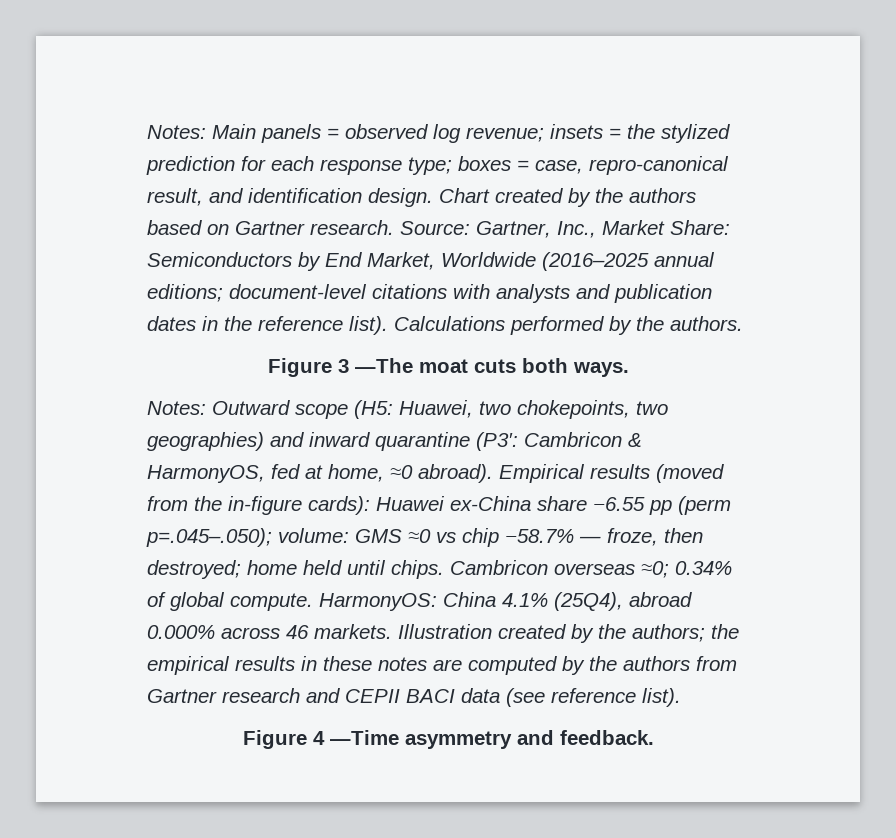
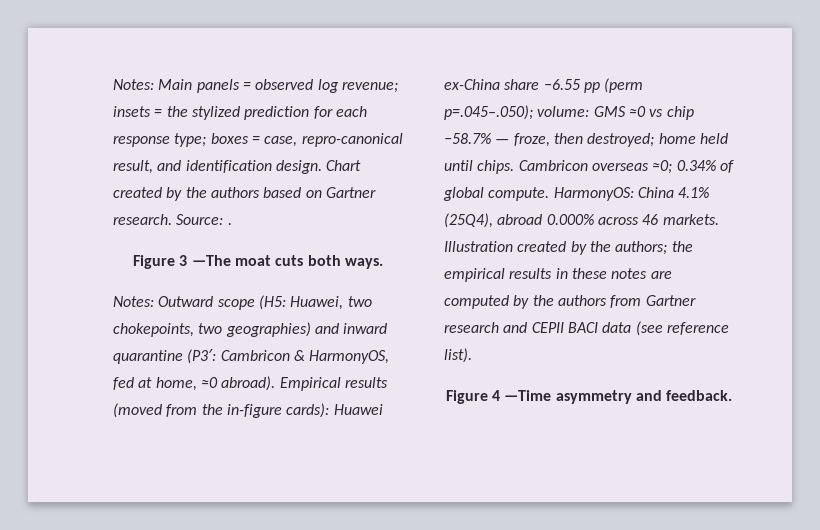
[476,220,730,238] [147,252,715,271] [147,284,712,303] [147,316,743,335] Gartner, Inc., Market Share: Semiconductors by End Market, Worldwide (2016–2025 annual editions; document-level citations with analysts and publication dates in the reference list). Calculations performed by the authors. -> [227,223,232,225] .

